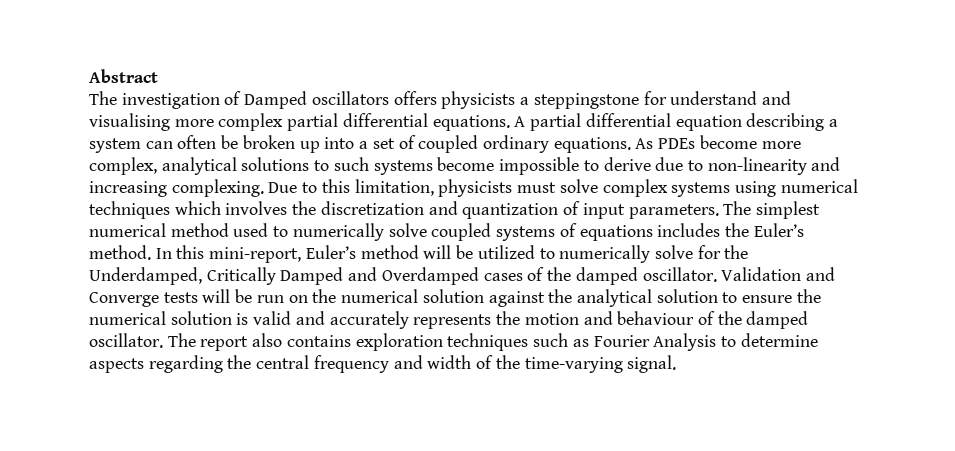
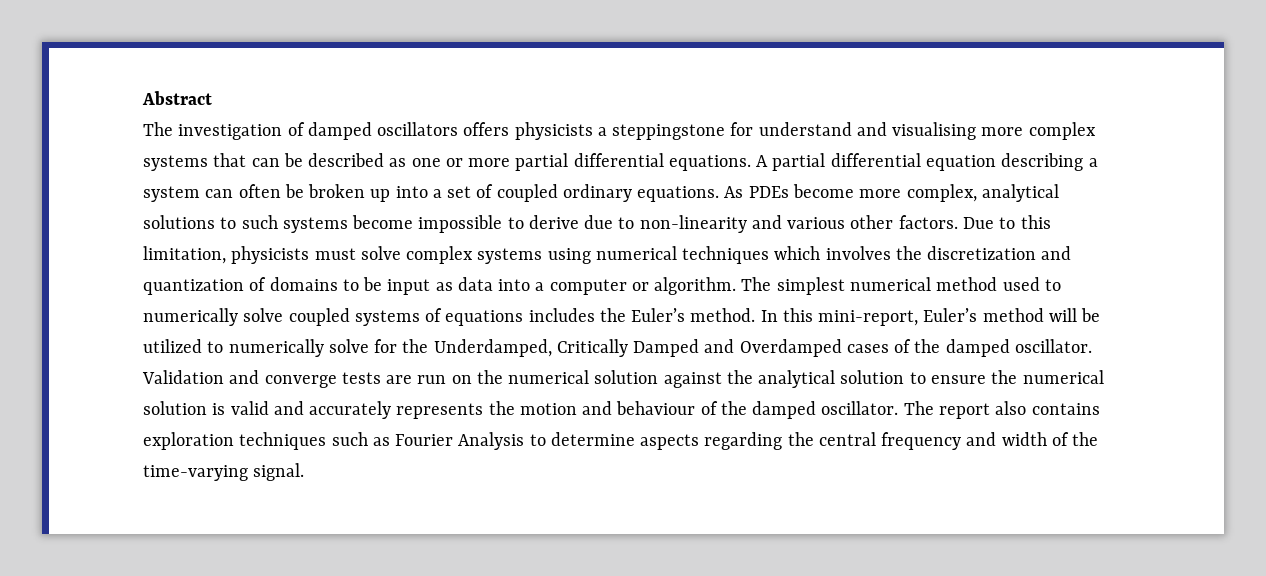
[244,91,308,109] Damped -> [307,122,372,140] damped
(284, 122) none -> [143,153,511,171] systems that can be described as one or more
[89,179,264,197] increasing complexing. -> [787,215,958,229] various other factors.
[582,203,719,219] input parameters. -> [269,277,737,295] domains to be input as data into a computer or algorithm.
[89,289,253,307] Converge tests will be -> [264,372,413,388] converge tests are

